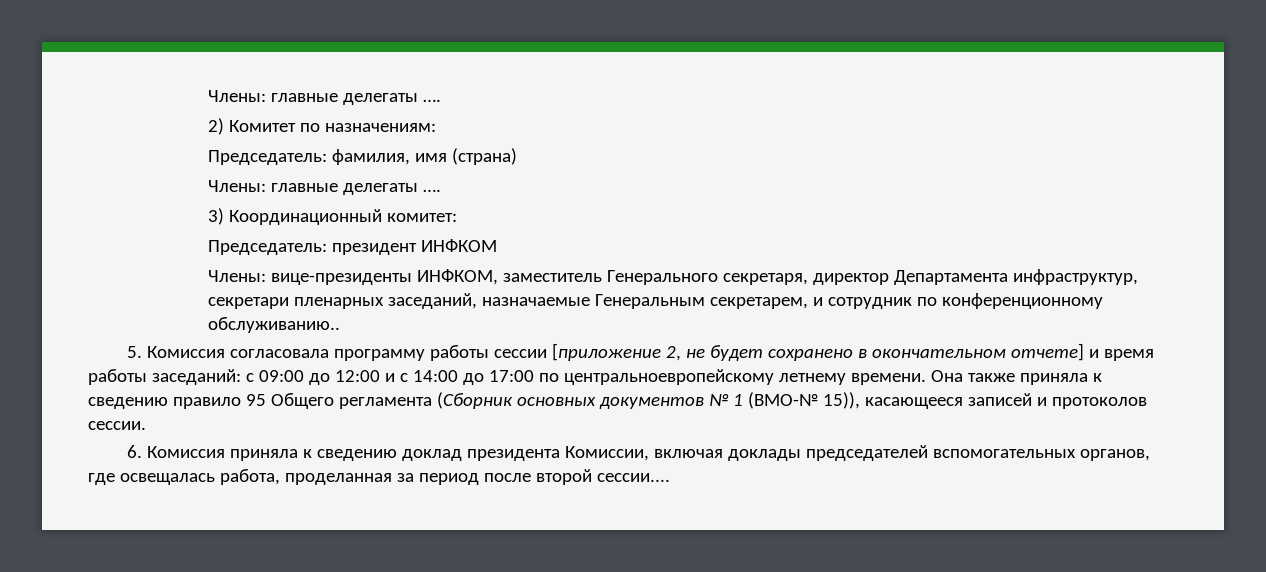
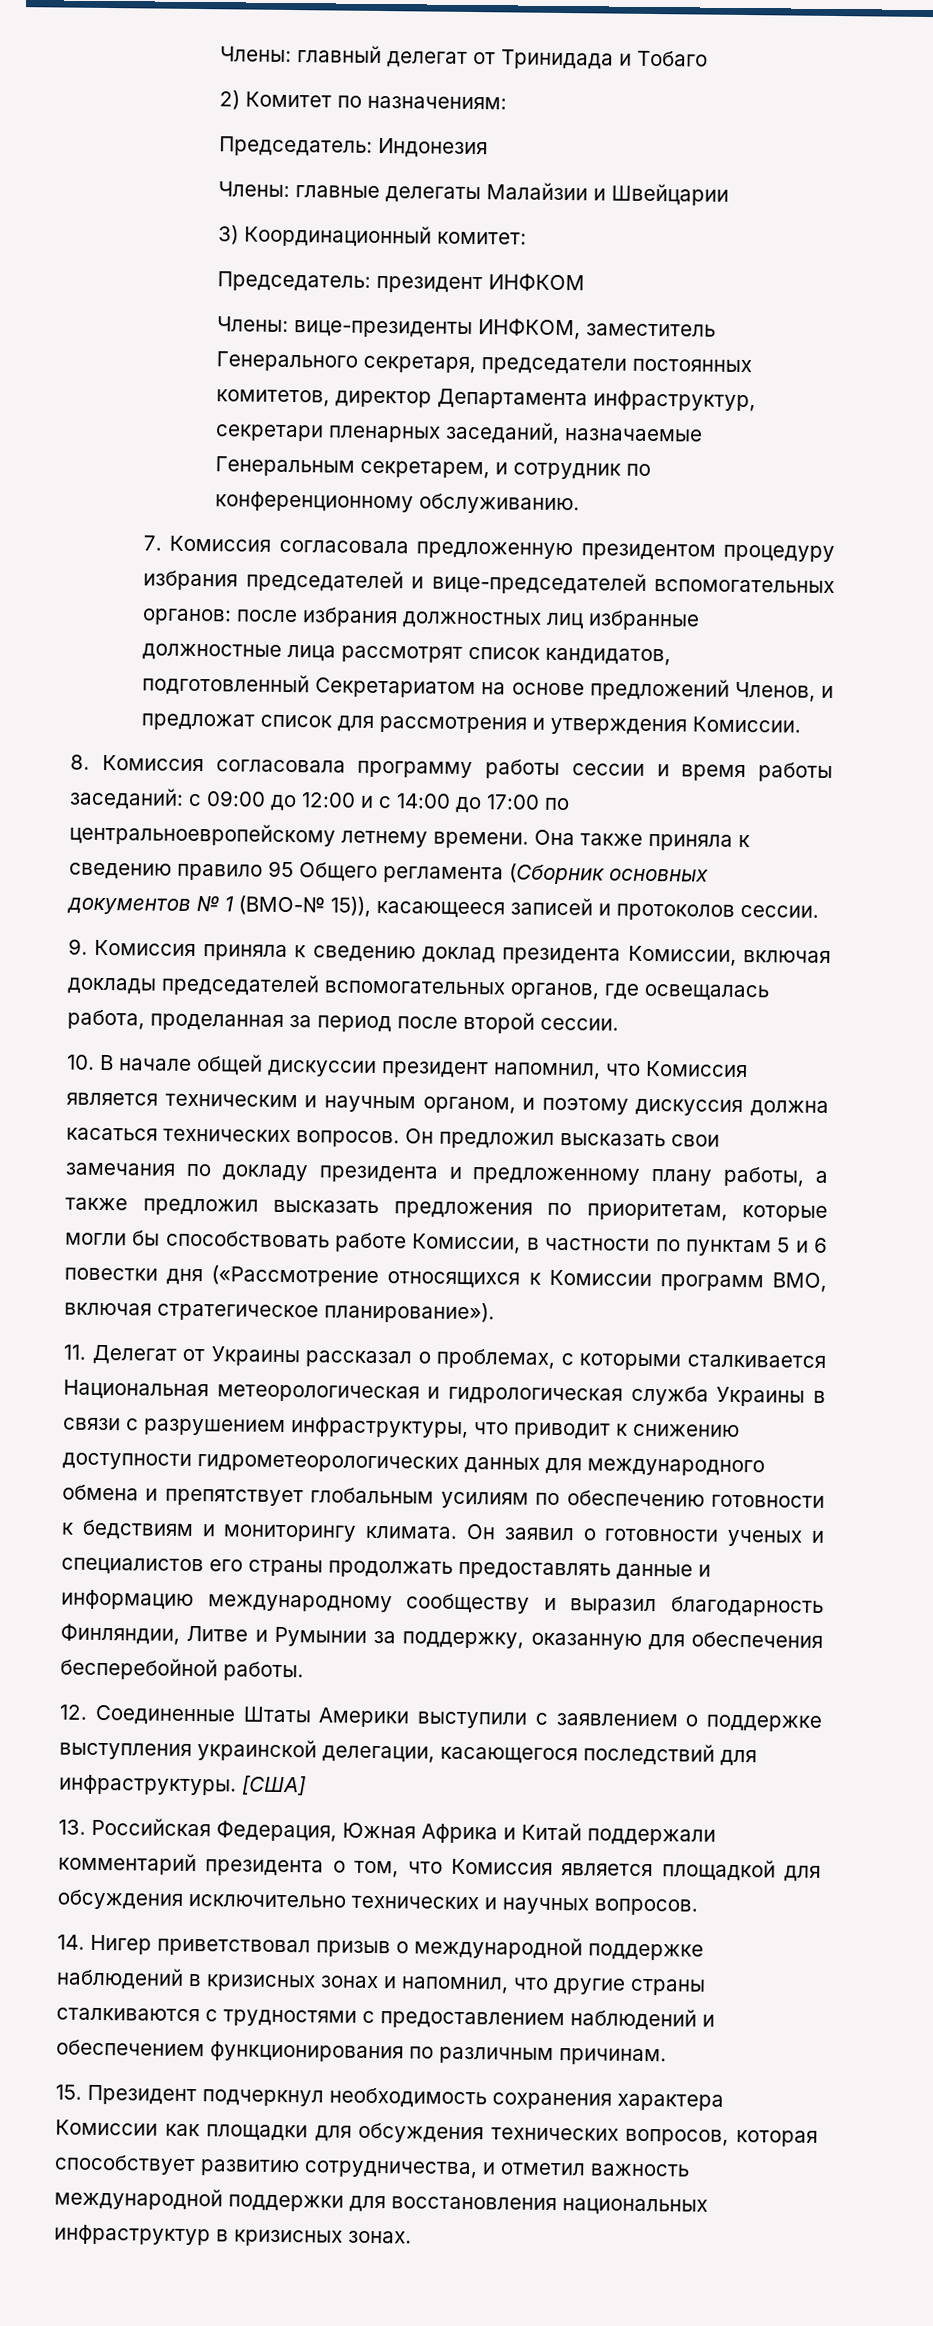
[208,90,442,105] Члены: главные делегаты …. -> [220,45,709,70] Члены: главный делегат от Тринидада и Тобаго
[332,148,518,165] [208,180,442,195] фамилия, имя (страна) // Члены: главные делегаты …. -> [378,137,489,159] [218,181,730,206] Индонезия // Члены: главные делегаты Малайзии и Швейцарии
(809, 279) none -> [481,357,753,375] [216,389,331,407] председатели постоянных комитетов,
[208,317,341,333] [127,346,143,358] обслуживанию.. // 5. -> [419,493,581,515] [143,535,835,563] [143,569,835,595] [142,607,701,631] [142,643,672,666] [142,673,835,702] [141,713,802,736] [70,754,90,770] обслуживанию. // 7. Комиссия согласовала предложенную президентом процедуру избрания председателей и вице-председателей вспомогательных органов: после избрания должностных лиц избранные должностные лица рассмотрят список кандидатов, подготовленный Секретариатом на основе предложений Членов, и предложат список для рассмотрения и утверждения Комиссии. // 8.
[552,343,1085,361] [приложение 2, не будет сохранено в окончательном отчете] -> (645, 769) none
[127,445,143,458] 6. -> [68,938,88,955] 9.
[596,473,670,482] сессии.... -> [540,1017,619,1031] [67,1054,748,1080] [66,1092,829,1117] [66,1127,720,1149] [65,1162,828,1187] [65,1197,828,1222] [65,1230,829,1257] [64,1265,827,1292] [64,1301,495,1324] [63,1344,826,1371] [63,1379,826,1407] [63,1417,740,1440] [62,1452,765,1477] [62,1484,826,1509] [61,1519,824,1547] [61,1557,711,1581] [61,1589,825,1617] [60,1623,823,1651] [60,1657,304,1682] [59,1704,822,1732] [59,1739,757,1767] [59,1774,306,1796] [58,1817,716,1846] [58,1852,821,1882] [57,1889,698,1916] [57,1934,704,1961] [56,1967,706,1996] [56,2007,715,2031] [56,2039,667,2066] [55,2084,724,2111] [55,2119,818,2147] [54,2154,690,2179] [54,2187,708,2216] [54,2224,412,2247] сессии. // 10. В начале общей дискуссии президент напомнил, что Комиссия является техническим и научным органом, и поэтому дискуссия должна касаться технических вопросов. Он предложил высказать свои замечания по докладу президента и предложенному плану работы, а также предложил высказать предложения по приоритетам, которые могли бы способствовать работе Комиссии, в частности по пунктам 5 и 6 повестки дня («Рассмотрение относящихся к Комиссии программ ВМО, включая стратегическое планирование»). // 11. Делегат от Украины рассказал о проблемах, с которыми сталкивается Национальная метеорологическая и гидрологическая служба Украины в связи с разрушением инфраструктуры, что приводит к снижению доступности гидрометеорологических данных для международного обмена и препятствует глобальным усилиям по обеспечению готовности к бедствиям и мониторингу климата. Он заявил о готовности ученых и специалистов его страны продолжать предоставлять данные и информацию международному сообществу и выразил благодарность Финляндии, Литве и Румынии за поддержку, оказанную для обеспечения бесперебойной работы. // 12. Соединенные Штаты Америки выступили с заявлением о поддержке выступления украинской делегации, касающегося последствий для инфраструктуры. [США] // 13. Российская Федерация, Южная Африка и Китай поддержали комментарий президента о том, что Комиссия является площадкой для обсуждения исключительно технических и научных вопросов. // 14. Нигер приветствовал призыв о международной поддержке наблюдений в кризисных зонах и напомнил, что другие страны сталкиваются с трудностями с предоставлением наблюдений и обеспечением функционирования по различным причинам. // 15. Президент подчеркнул необходимость сохранения характера Комиссии как площадки для обсуждения технических вопросов, которая способствует развитию сотрудничества, и отметил важность международной поддержки для восстановления национальных инфраструктур в кризисных зонах.

